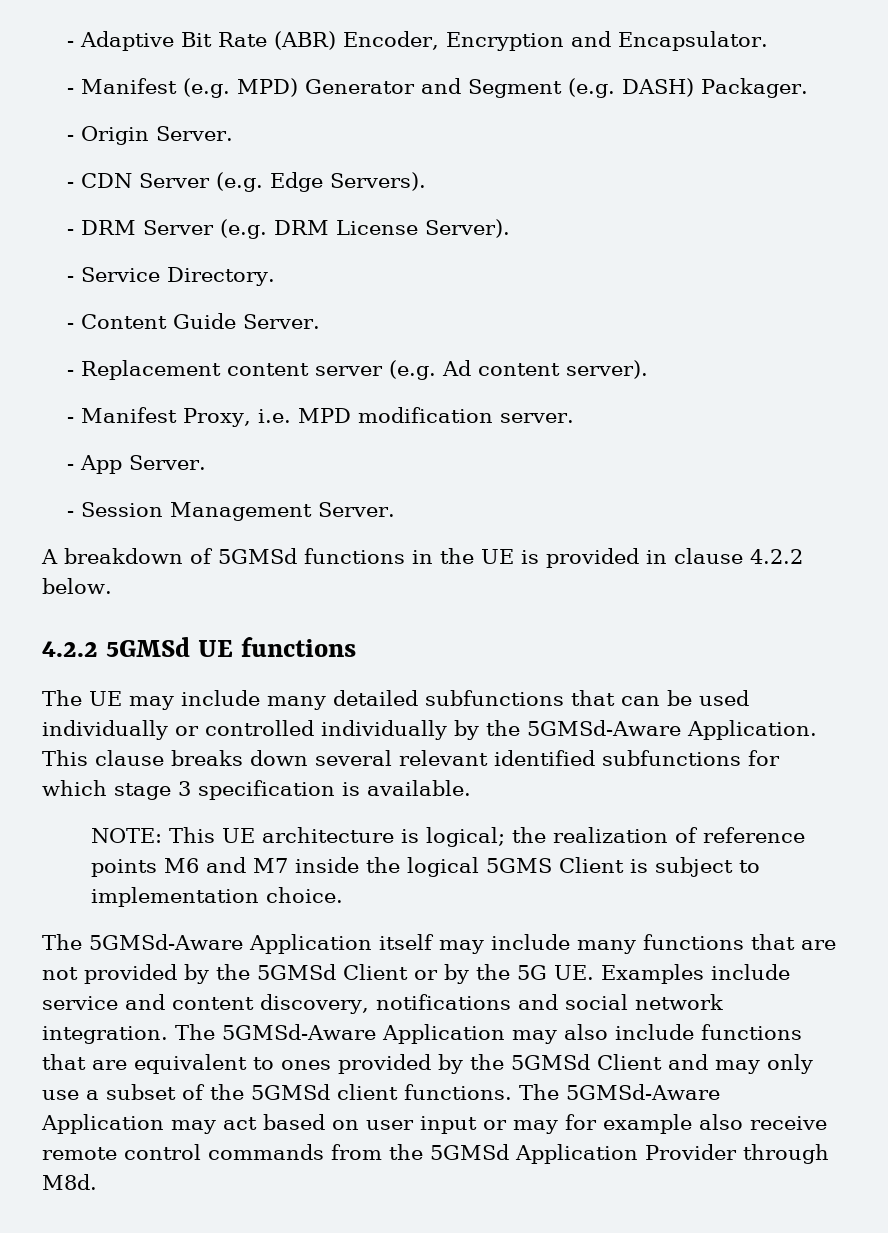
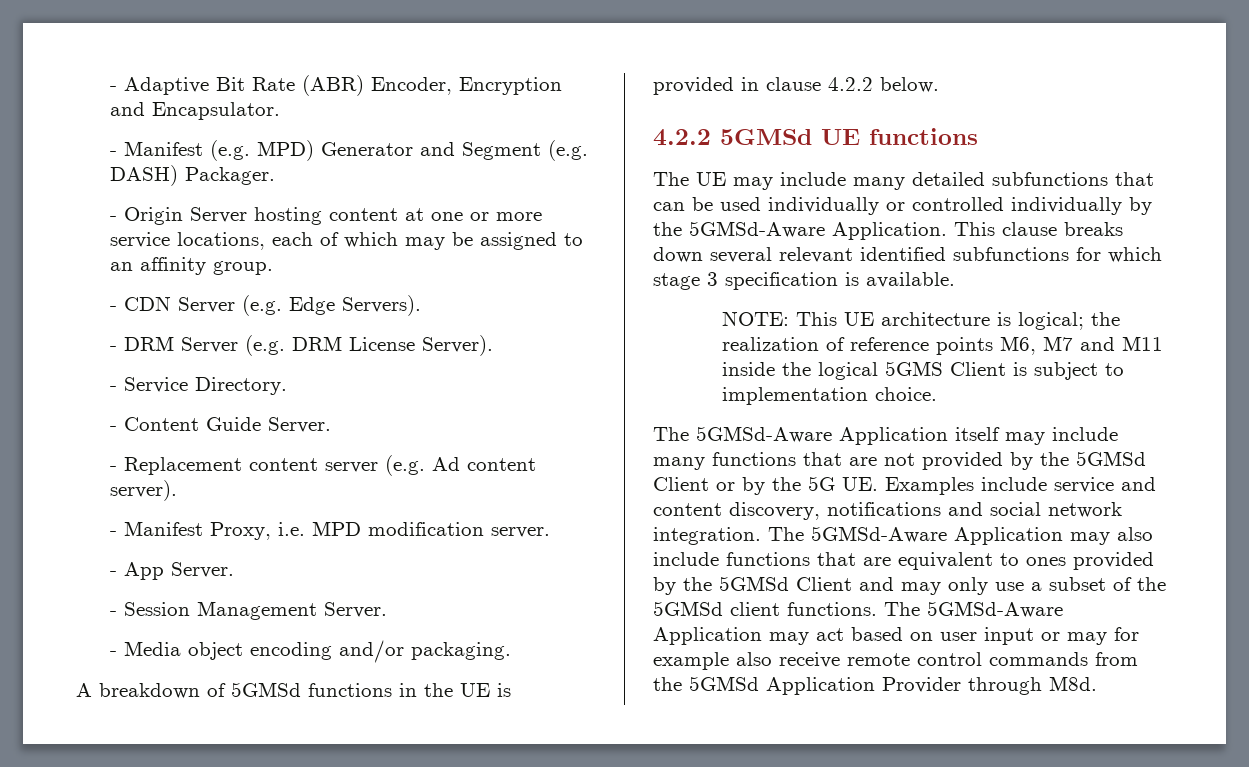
[155,126,233,141] Server. -> [190,207,543,225] [110,232,584,250] [110,257,274,275] Server hosting content at one or more service locations, each of which may be assigned to an affinity group.
(395, 509) none -> [110,640,512,663] // - Media object encoding and/or packaging.
[164,857,289,873] M6 and M7 -> [999,336,1163,355] M6, M7 and M11

